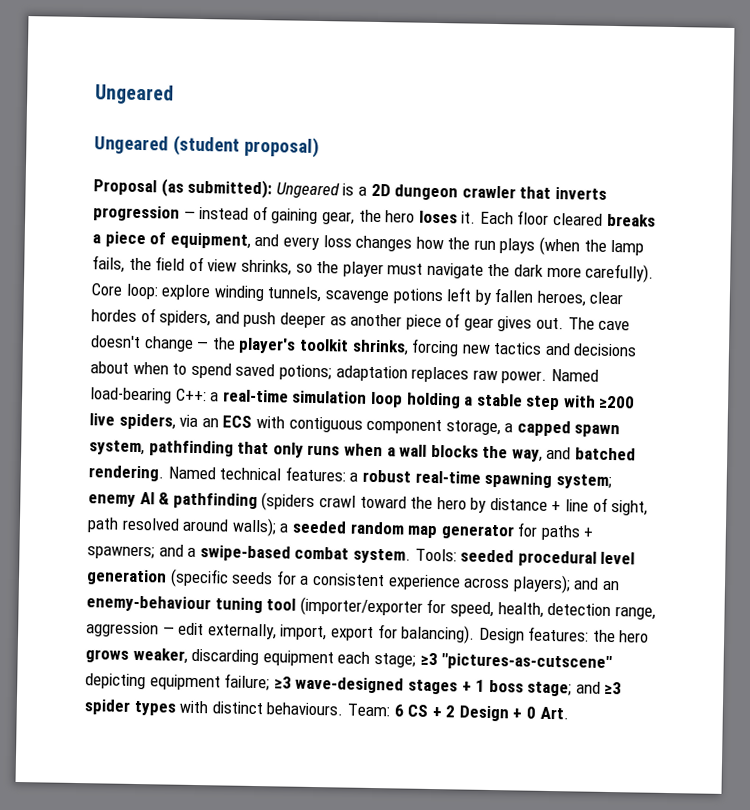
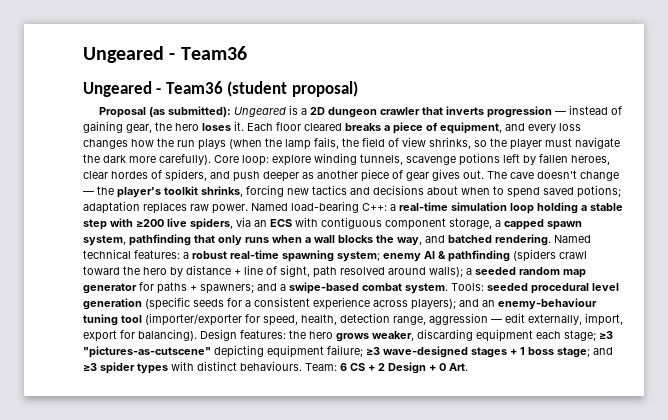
[95,84,174,105] [94,135,169,155] Ungeared // Ungeared -> [83,46,247,63] [83,81,223,97] Ungeared - Team36 // Ungeared - Team36

